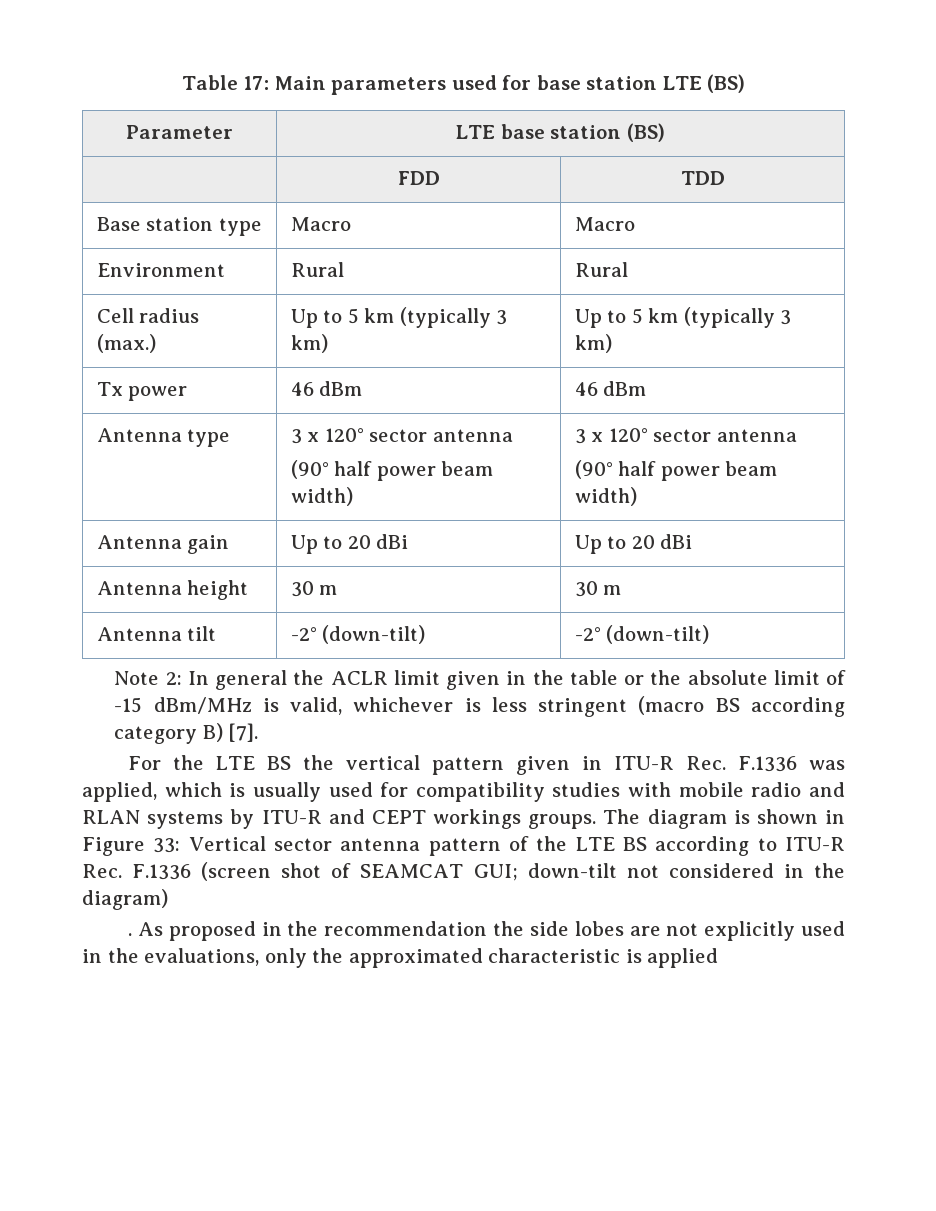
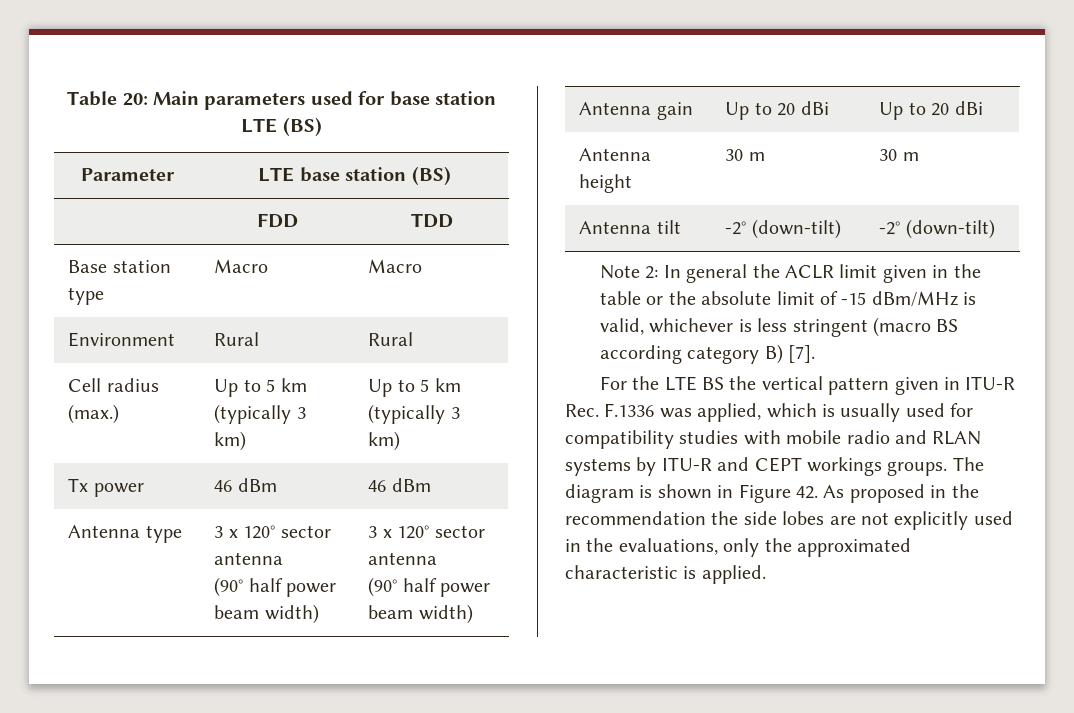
[243,76,270,90] 17: -> [122,93,148,106] 20:
[153,836,845,856] [82,862,845,881] [82,889,168,910] [128,933,133,936] 33: Vertical sector antenna pattern of the LTE BS according to ITU-R Rec. F.1336 (screen shot of SEAMCAT GUI; down-tilt not considered in the diagram) // . -> [796,486,818,499] 42.
[647,948,719,968] applied -> [701,565,766,584] applied.

